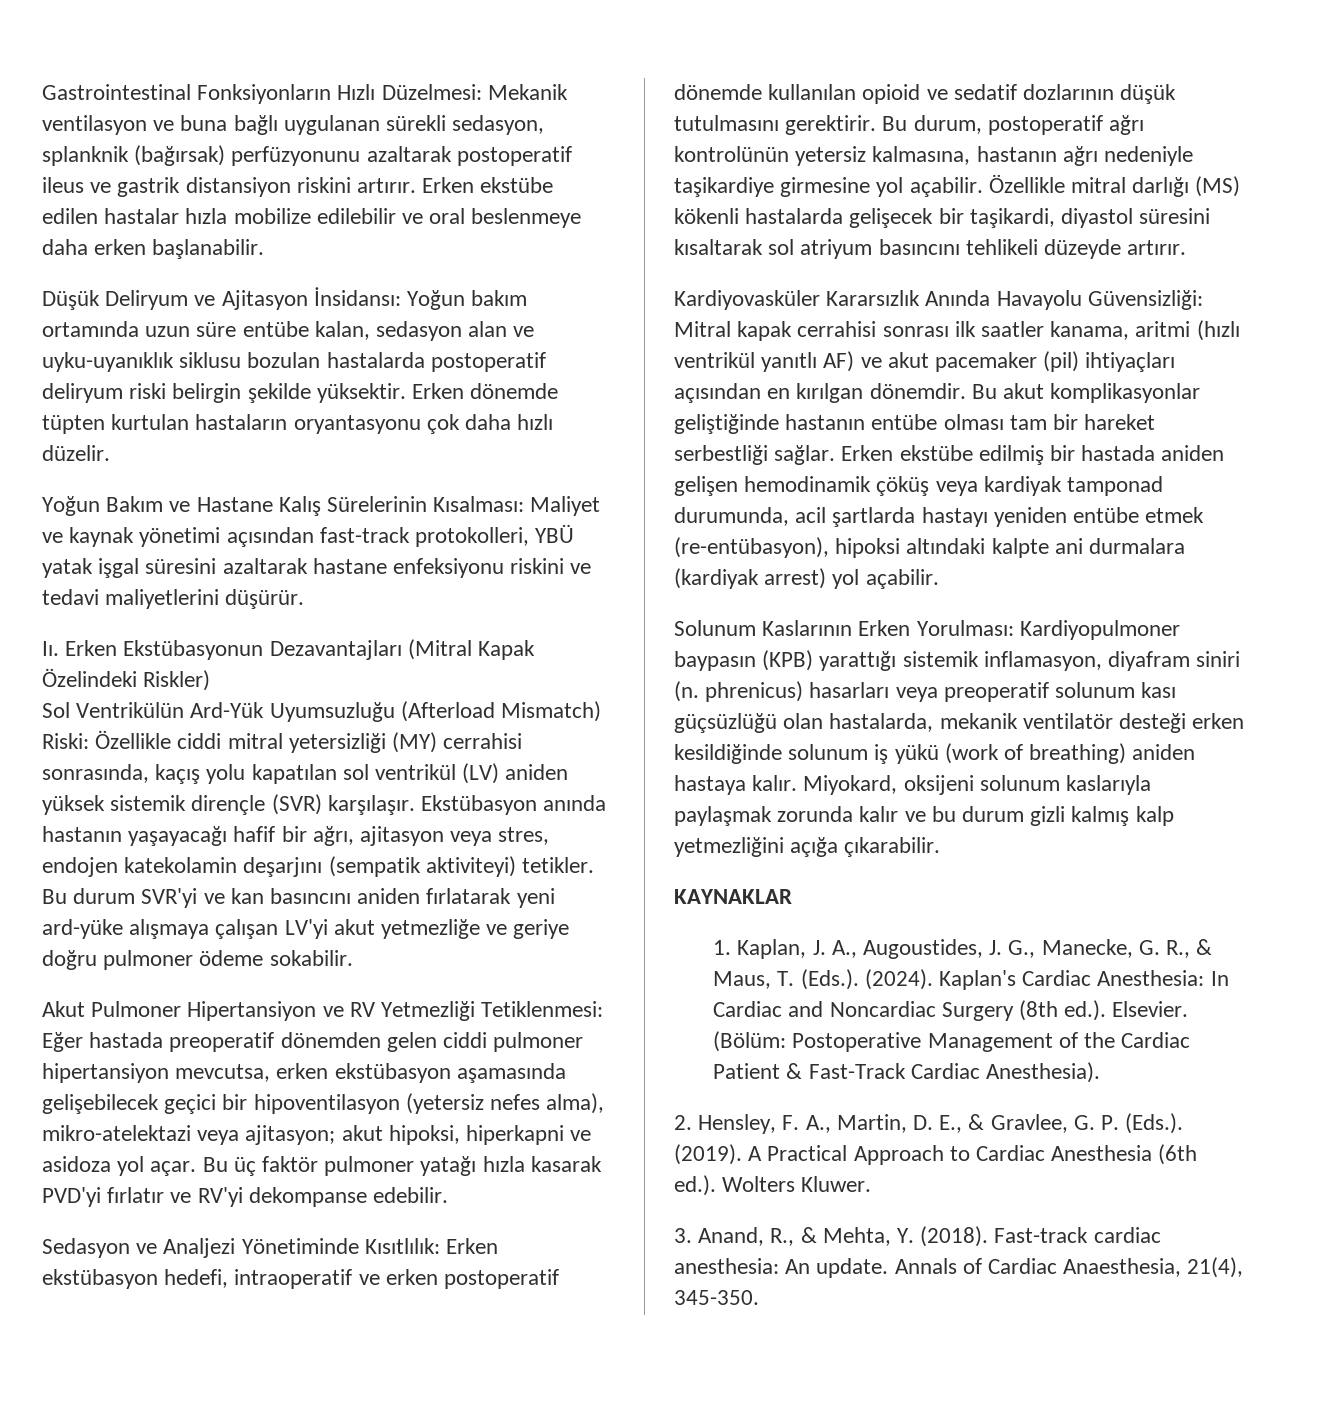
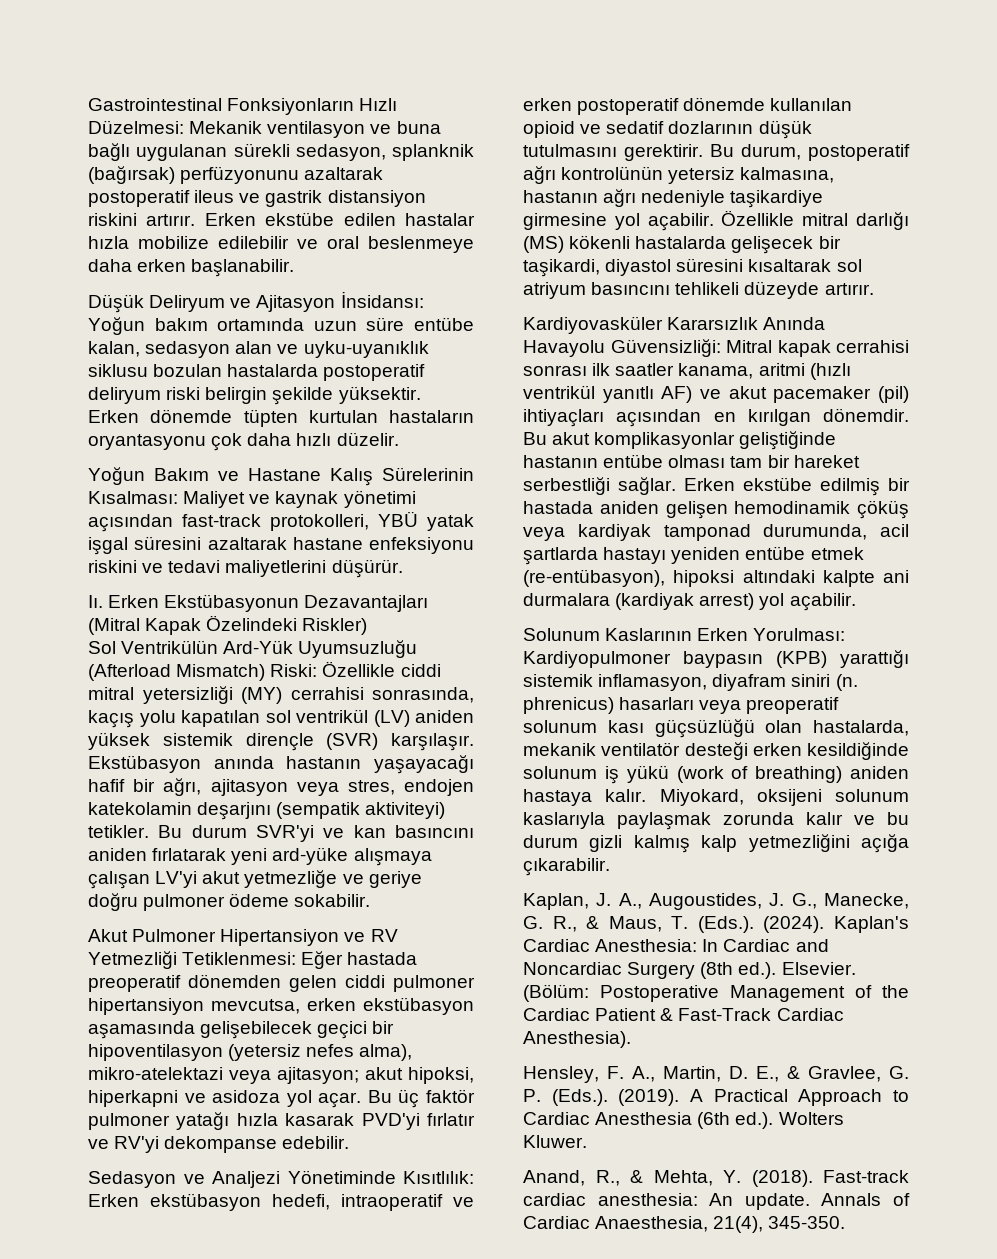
[674,889,792,904] [713,940,732,955] KAYNAKLAR // 1. -> (610, 867) none
[674,1115,692,1130] 2. -> (631, 1039) none
[674,1228,692,1243] 3. -> (587, 1141) none

